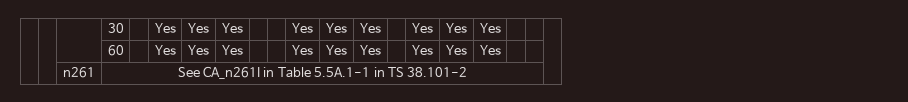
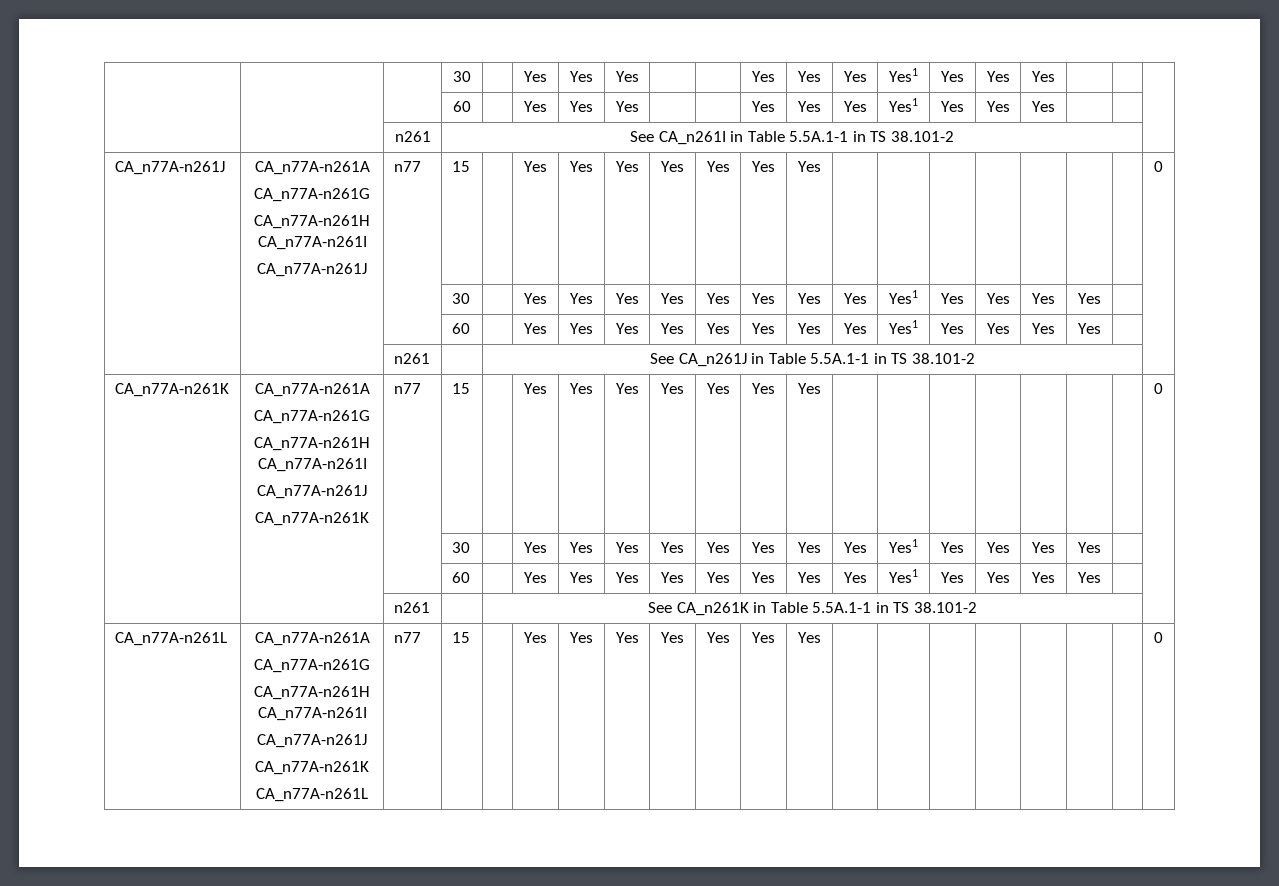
(381, 28) none -> [889,68,918,82] Yes1
(381, 50) none -> [889,98,918,112] Yes1
(468, 72) none -> [114,161,225,175] [254,161,370,175] [254,188,370,202] [254,215,370,229] [257,236,367,250] [257,263,367,277] [393,161,421,172] [451,161,470,172] [524,161,547,172] [570,161,593,172] [615,161,639,172] [661,161,684,172] [706,161,730,172] [752,161,775,172] [798,161,821,172] [1154,161,1163,172] [451,293,470,304] [524,293,547,304] [570,293,593,304] [615,293,639,304] [661,293,684,304] [706,293,730,304] [752,293,775,304] [798,293,821,304] [843,293,867,304] [889,290,918,304] [941,293,964,304] [986,293,1010,304] [1032,293,1055,304] [1078,293,1101,304] [451,323,470,334] [524,323,547,334] [570,323,593,334] [615,323,639,334] [661,323,684,334] [706,323,730,334] [752,323,775,334] [798,323,821,334] [843,323,867,334] [889,320,918,334] [941,323,964,334] [986,323,1010,334] [1032,323,1055,334] [1078,323,1101,334] [393,353,430,364] [649,353,976,367] [114,383,229,397] [254,383,370,397] [254,410,370,424] [254,437,370,451] [257,458,367,472] [257,485,367,499] [255,512,369,526] [393,383,421,394] [451,383,470,394] [524,383,547,394] [570,383,593,394] [615,383,639,394] [661,383,684,394] [706,383,730,394] [752,383,775,394] [798,383,821,394] [1154,383,1163,394] [451,542,470,553] [524,542,547,553] [570,542,593,553] [615,542,639,553] [661,542,684,553] [706,542,730,553] [752,542,775,553] [798,542,821,553] [843,542,867,553] [889,539,918,553] [941,542,964,553] [986,542,1010,553] [1032,542,1055,553] [1078,542,1101,553] [451,572,470,583] [524,572,547,583] [570,572,593,583] [615,572,639,583] [661,572,684,583] [706,572,730,583] [752,572,775,583] [798,572,821,583] [843,572,867,583] [889,569,918,583] [941,572,964,583] [986,572,1010,583] [1032,572,1055,583] [1078,572,1101,583] [393,602,430,613] [647,602,978,616] [114,632,227,646] [254,632,370,646] [254,659,370,673] [254,686,370,700] [257,707,367,721] [257,734,367,748] [255,761,369,775] [256,788,368,802] [393,632,421,643] [451,632,470,643] [524,632,547,643] [570,632,593,643] [615,632,639,643] [661,632,684,643] [706,632,730,643] [752,632,775,643] [798,632,821,643] [1154,632,1163,643] // CA_n77A-n261J | CA_n77A-n261A // CA_n77A-n261G // CA_n77A-n261H CA_n77A-n261I // CA_n77A-n261J | n77 | 15 | | Yes | Yes | Yes | Yes | Yes | Yes | Yes | | | | | | | | 0 // | | | 30 | | Yes | Yes | Yes | Yes | Yes | Yes | Yes | Yes | Yes1 | Yes | Yes | Yes | Yes | | // | | | 60 | | Yes | Yes | Yes | Yes | Yes | Yes | Yes | Yes | Yes1 | Yes | Yes | Yes | Yes | | // | | n261 | | See CA_n261J in Table 5.5A.1-1 in TS 38.101-2 | // CA_n77A-n261K | CA_n77A-n261A // CA_n77A-n261G // CA_n77A-n261H CA_n77A-n261I // CA_n77A-n261J // CA_n77A-n261K | n77 | 15 | | Yes | Yes | Yes | Yes | Yes | Yes | Yes | | | | | | | | 0 // | | | 30 | | Yes | Yes | Yes | Yes | Yes | Yes | Yes | Yes | Yes1 | Yes | Yes | Yes | Yes | | // | | | 60 | | Yes | Yes | Yes | Yes | Yes | Yes | Yes | Yes | Yes1 | Yes | Yes | Yes | Yes | | // | | n261 | | See CA_n261K in Table 5.5A.1-1 in TS 38.101-2 | // CA_n77A-n261L | CA_n77A-n261A // CA_n77A-n261G // CA_n77A-n261H CA_n77A-n261I // CA_n77A-n261J // CA_n77A-n261K // CA_n77A-n261L | n77 | 15 | | Yes | Yes | Yes | Yes | Yes | Yes | Yes | | | | | | | | 0

